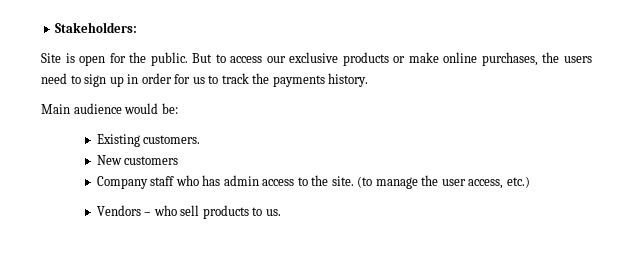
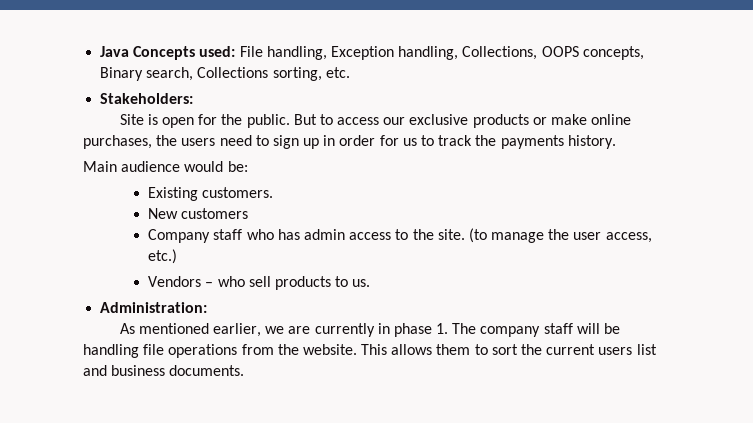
(55, 27) none -> [100,46,644,60] [100,67,350,81] Java Concepts used: File handling, Exception handling, Collections, OOPS concepts, Binary search, Collections sorting, etc. //
(281, 212) none -> [100,302,208,313] [119,323,620,337] [83,344,657,358] [83,365,245,376] // Administration: // As mentioned earlier, we are currently in phase 1. The company staff will be handling file operations from the website. This allows them to sort the current users list and business documents.

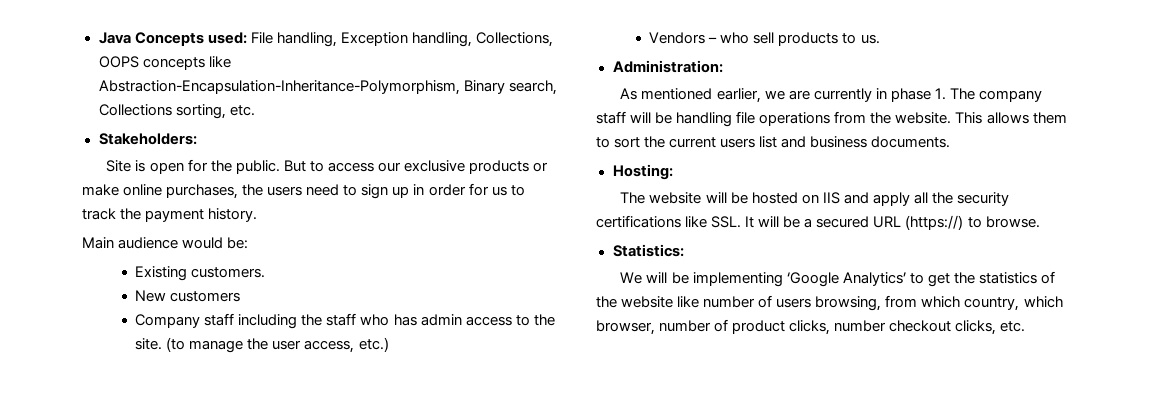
[582,46,644,60] concepts, -> [142,56,231,70] [98,80,460,95] concepts like Abstraction-Encapsulation-Inheritance-Polymorphism,
[500,135,564,149] payments -> [145,209,205,222] payment
(243, 234) none -> [238,313,357,329] including the staff
(245, 370) none -> [612,164,673,180] [620,192,1009,206] [596,215,1040,230] [612,244,684,257] [620,271,1055,287] [596,295,1063,311] [596,319,1026,335] // Hosting: // The website will be hosted on IIS and apply all the security certifications like SSL. It will be a secured URL (https://) to browse. // Statistics: // We will be implementing ‘Google Analytics’ to get the statistics of the website like number of users browsing, from which country, which browser, number of product clicks, number checkout clicks, etc.

